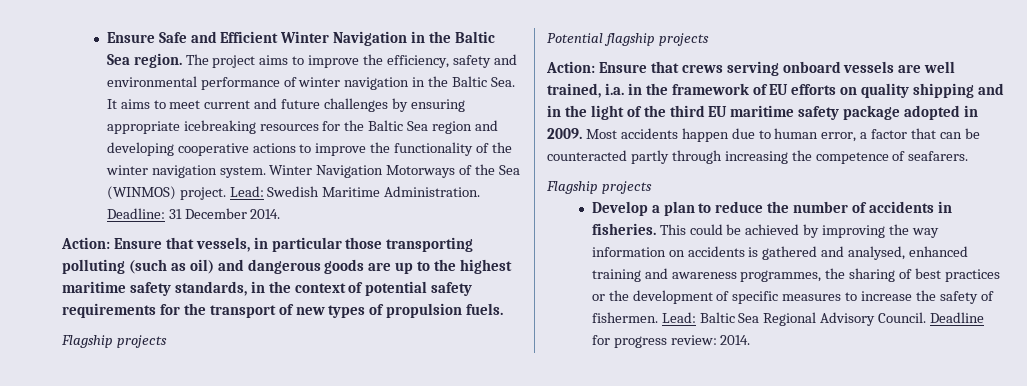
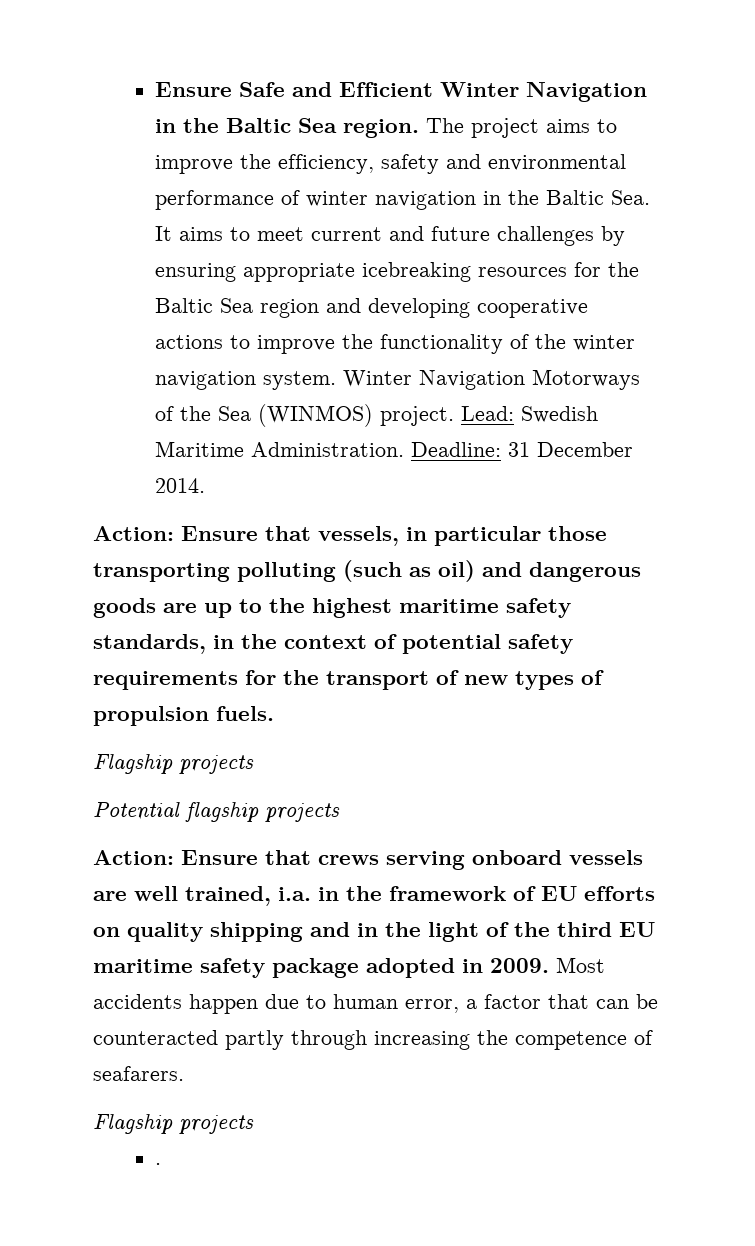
[591,201,952,216] [591,223,940,238] [591,246,969,260] [591,268,1001,282] [591,290,994,304] [591,312,985,326] [591,335,751,348] Develop a plan to reduce the number of accidents in fisheries. This could be achieved by improving the way information on accidents is gathered and analysed, enhanced training and awareness programmes, the sharing of best practices or the development of specific measures to increase the safety of fishermen. Lead: Baltic Sea Regional Advisory Council. Deadline for progress review: 2014. -> [155,1163,162,1165] .

